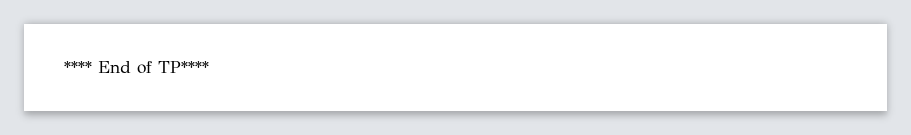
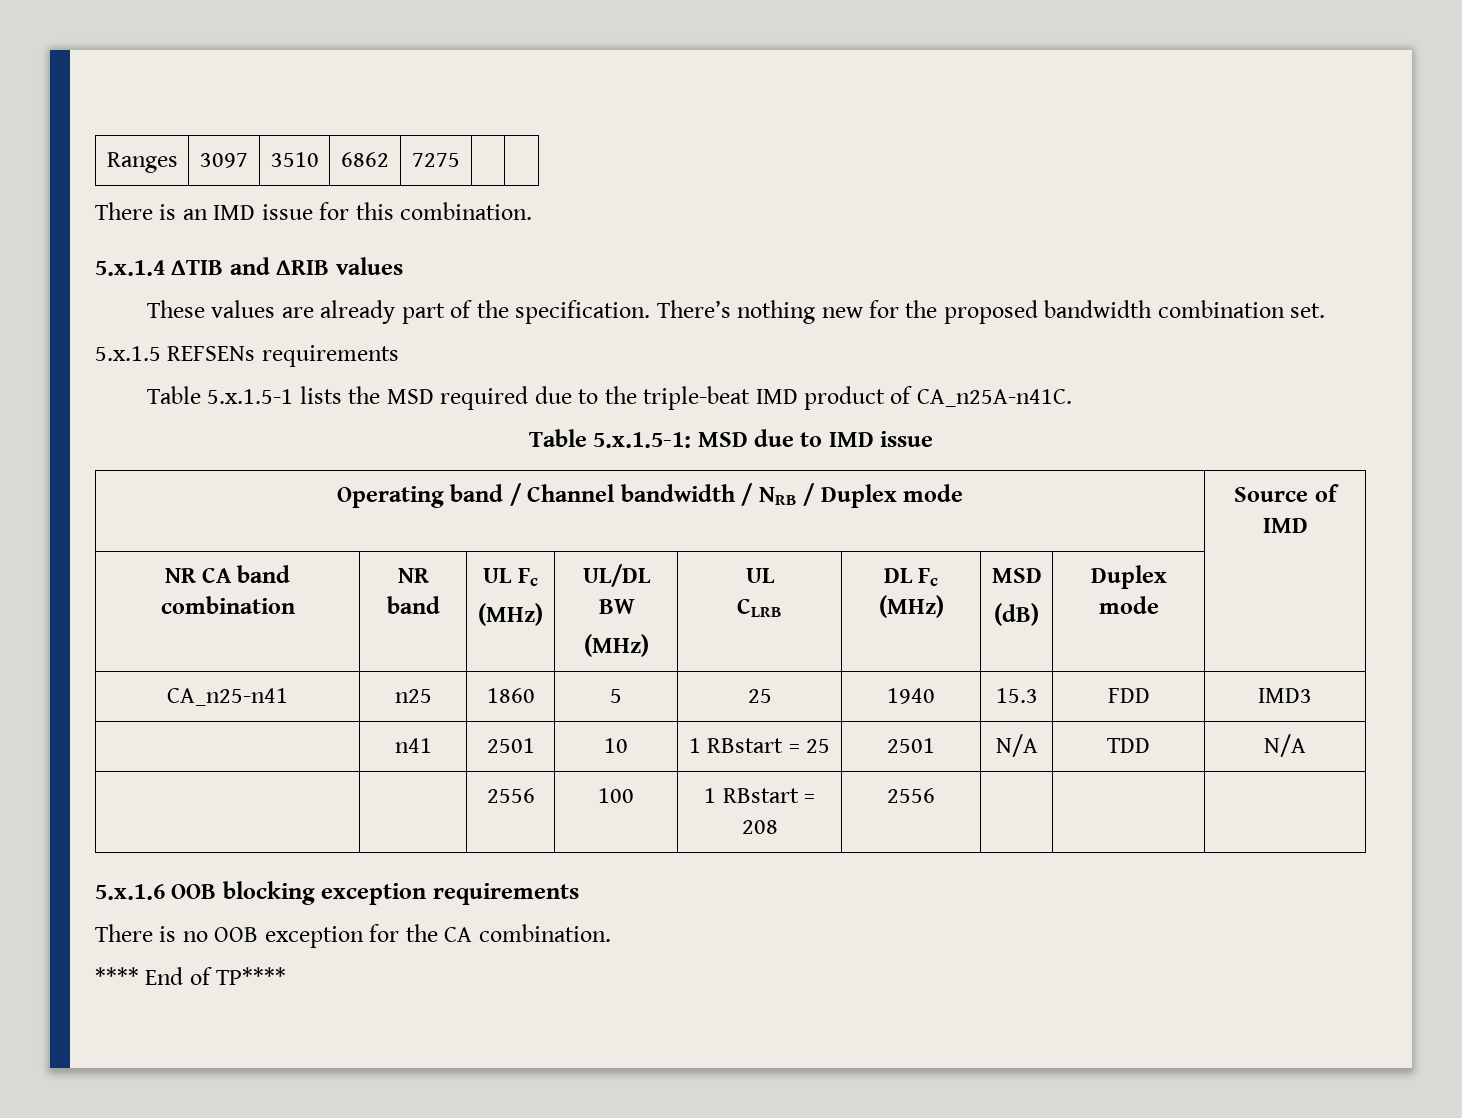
(64, 67) none -> [106,152,178,173] [200,153,248,168] [270,152,319,167] [341,152,389,167] [412,153,460,167] [95,202,533,220] [95,257,403,276] [146,300,1326,324] [95,345,399,367] [146,386,1072,410] [528,429,934,448] [336,483,964,508] [1234,484,1339,502] [1262,518,1308,533] [164,565,291,583] [160,596,295,614] [397,568,429,583] [386,596,440,614] [483,568,538,586] [478,603,543,626] [582,564,651,587] [598,599,635,614] [583,634,649,657] [745,568,775,583] [737,599,782,617] [883,568,939,586] [878,595,944,618] [991,568,1042,583] [994,603,1039,626] [1090,565,1167,589] [1098,596,1159,614] [167,688,288,706] [394,689,432,703] [486,688,535,703] [610,689,622,703] [747,689,772,703] [887,688,935,704] [995,688,1038,703] [1107,688,1150,703] [1258,688,1312,703] [394,738,432,753] [486,738,535,753] [604,738,628,753] [688,738,831,753] [887,738,935,753] [995,734,1038,757] [1107,738,1150,753] [1264,734,1306,757] [486,788,535,803] [598,788,634,803] [704,788,815,803] [741,820,778,834] [887,788,935,803] [95,881,579,905] [95,924,611,948] Ranges | 3097 | 3510 | 6862 | 7275 | | // There is an IMD issue for this combination. // 5.x.1.4 ∆TIB and ∆RIB values // These values are already part of the specification. There’s nothing new for the proposed bandwidth combination set. // 5.x.1.5 REFSENs requirements // Table 5.x.1.5-1 lists the MSD required due to the triple-beat IMD product of CA_n25A-n41C. // Table 5.x.1.5-1: MSD due to IMD issue // Operating band / Channel bandwidth / NRB / Duplex mode | Source of IMD // NR CA band combination | NR band | UL Fc // (MHz) | UL/DL BW // (MHz) | UL // CLRB | DL Fc (MHz) | MSD // (dB) | Duplex mode | // CA_n25-n41 | n25 | 1860 | 5 | 25 | 1940 | 15.3 | FDD | IMD3 // | n41 | 2501 | 10 | 1 RBstart = 25 | 2501 | N/A | TDD | N/A // | | 2556 | 100 | 1 RBstart = 208 | 2556 | | | // 5.x.1.6 OOB blocking exception requirements // There is no OOB exception for the CA combination. //

